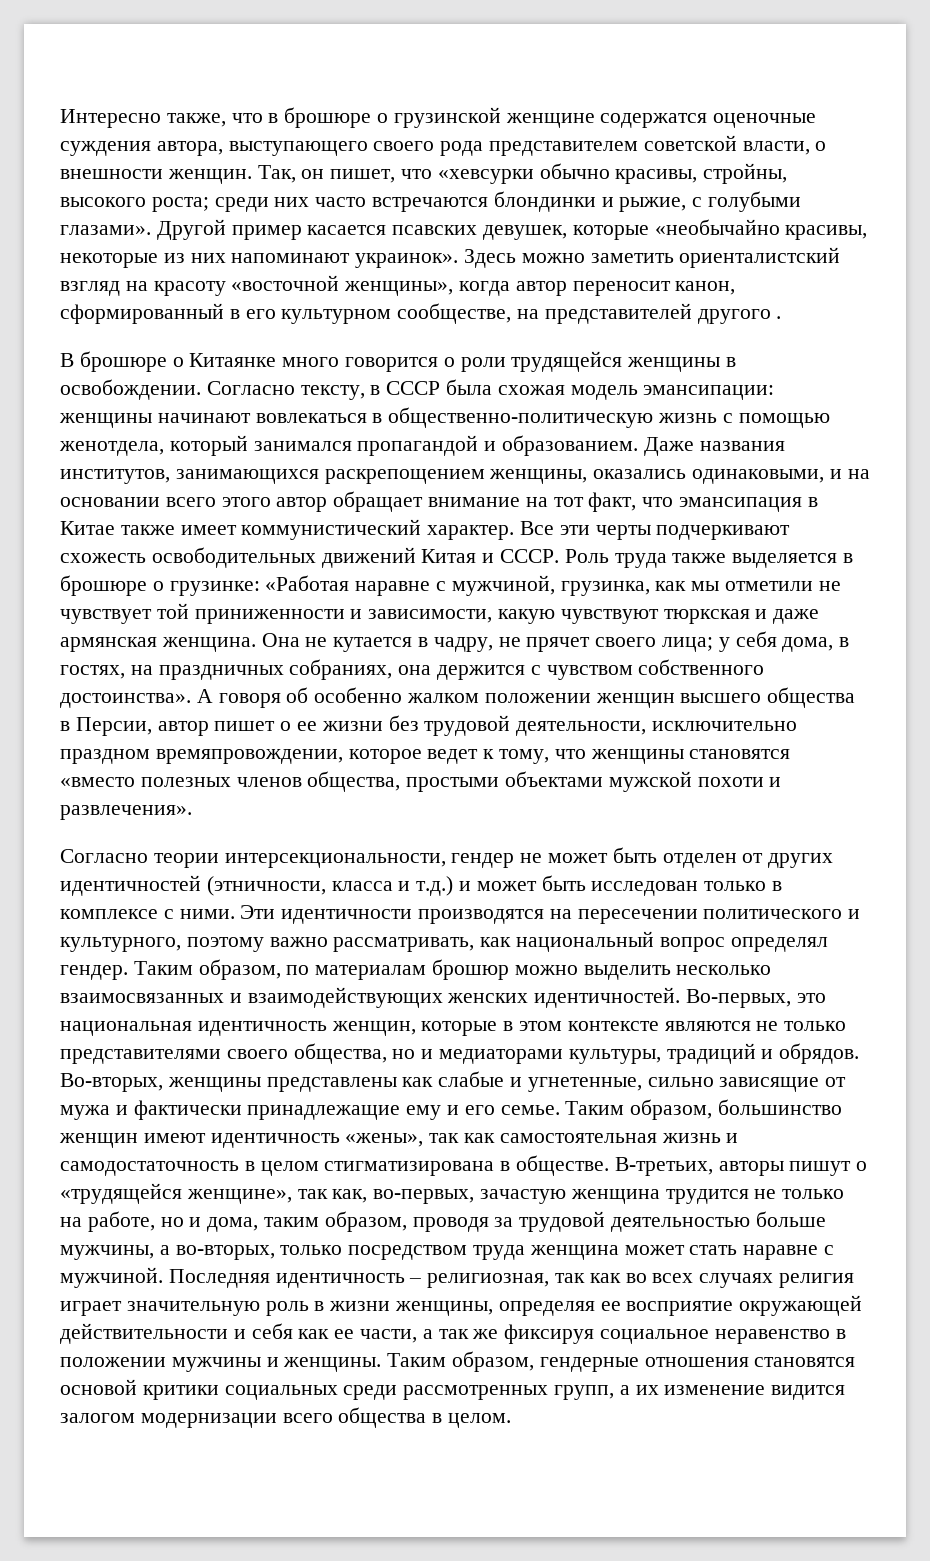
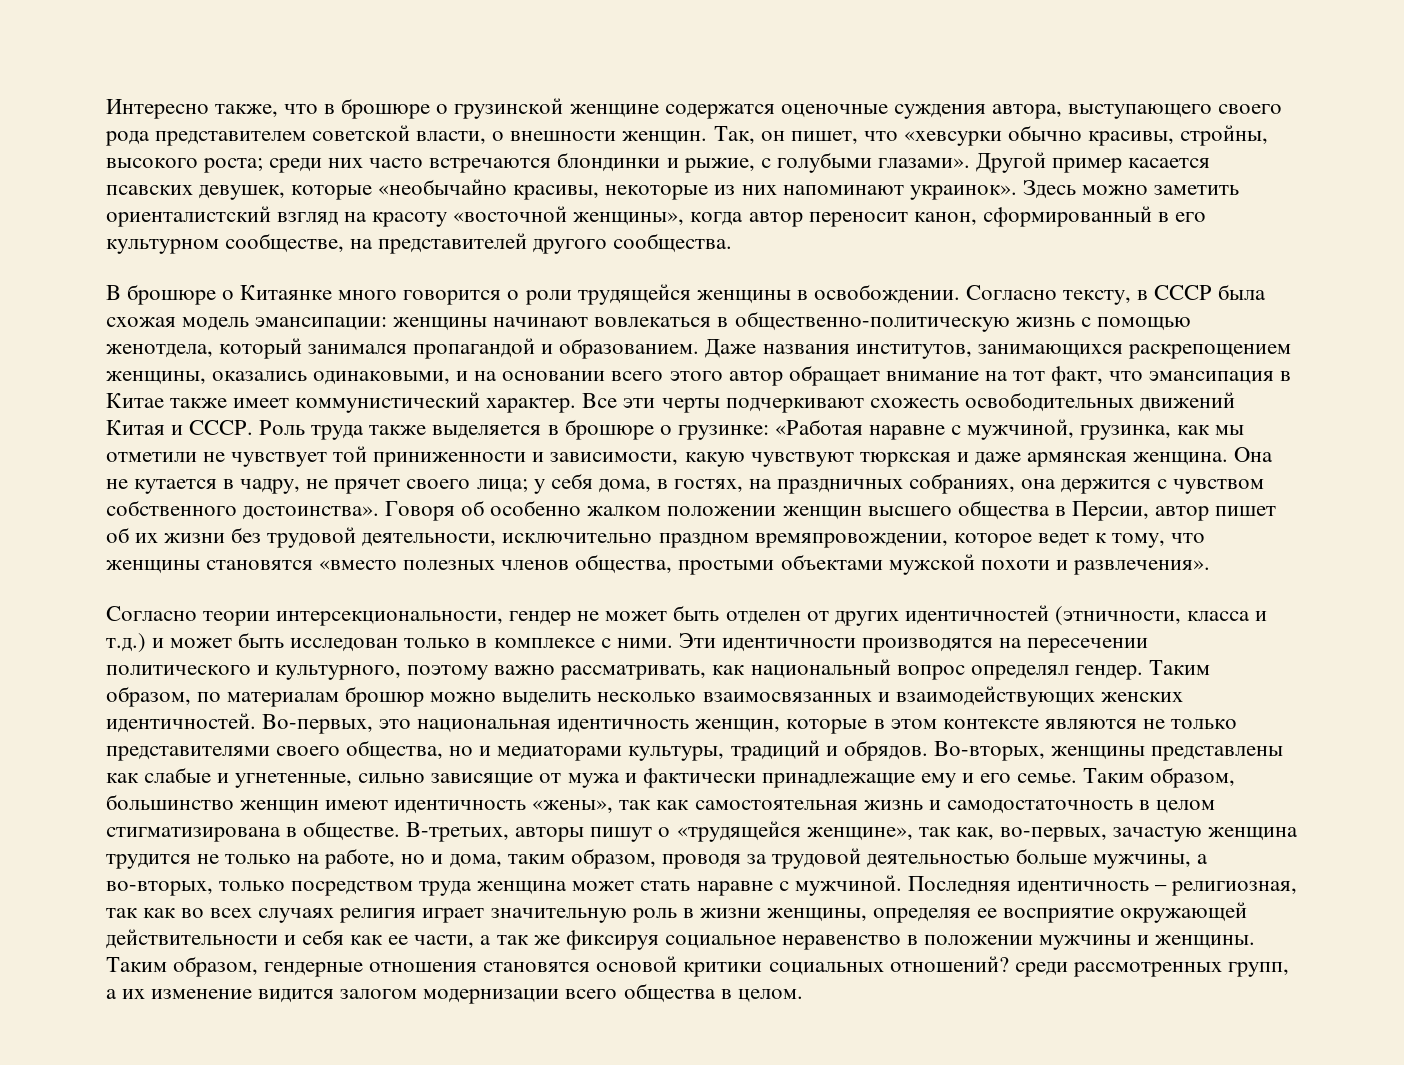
[776,316,782,319] . -> [613,233,733,253] сообщества.
[196,689,281,708] А говоря -> [385,501,456,521] Говоря
[280,721,318,731] о ее -> [106,527,159,543] об их
(338, 1392) none -> [889,956,1009,972] отношений?

